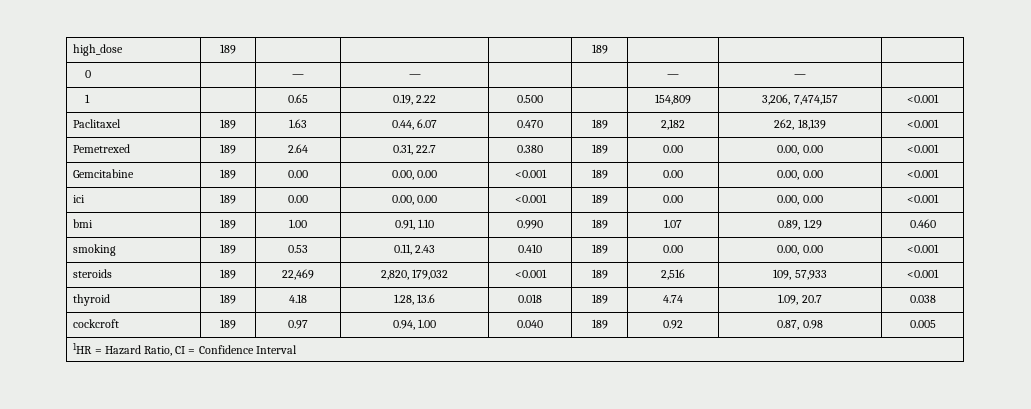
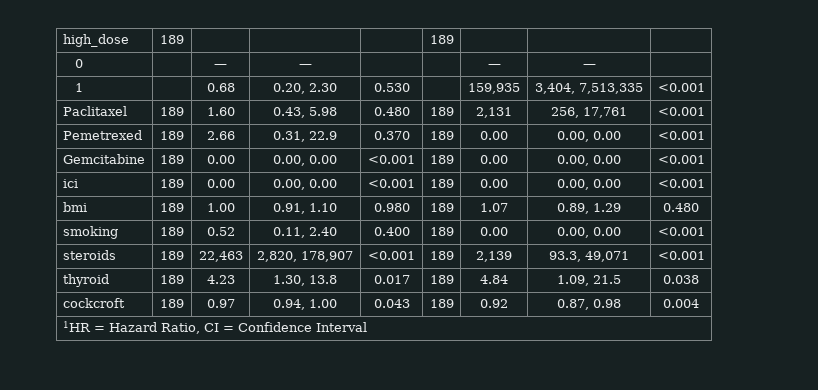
[288,94,308,103] [392,94,437,105] [517,95,543,103] [655,94,692,105] [762,94,838,105] [907,94,940,103] [73,119,122,128] [220,119,236,129] [289,119,307,128] [391,119,438,130] [517,120,543,128] [591,119,608,129] [661,119,686,130] [774,119,826,130] 0.65 | 0.19, 2.22 | 0.500 | | 154,809 | 3,206, 7,474,157 | <0.001 // Paclitaxel | 189 | 1.63 | 0.44, 6.07 | 0.470 | 189 | 2,182 | 262, 18,139 -> [206,83,235,92] [273,83,337,94] [373,83,410,92] [468,83,520,94] [535,83,643,94] [657,83,705,92] [62,106,127,116] [160,107,184,116] [206,107,235,116] [273,107,337,118] [373,107,410,116] [429,107,454,116] [476,107,512,118] [551,107,627,118] 0.68 | 0.20, 2.30 | 0.530 | | 159,935 | 3,404, 7,513,335 | <0.001 // Paclitaxel | 189 | 1.60 | 0.43, 5.98 | 0.480 | 189 | 2,131 | 256, 17,761
[288,144,308,153] 2.64 -> [206,131,235,140] 2.66
[416,145,437,153] [517,145,543,153] 22.7 | 0.380 -> [309,131,337,140] [373,131,410,140] 22.9 | 0.370
[517,220,543,229] 0.990 -> [373,203,410,212] 0.980
[909,219,936,228] 0.460 -> [663,203,699,212] 0.480
[288,245,308,253] 0.53 -> [206,227,235,236] 0.52
[415,245,436,253] [518,244,542,253] 2.43 | 0.410 -> [309,227,337,236] [373,227,410,236] 2.40 | 0.400
[282,269,314,280] 22,469 -> [198,251,243,262] 22,463
[412,269,449,280] [514,269,547,278] [591,269,608,279] [661,269,686,280] [773,269,827,280] 179,032 | <0.001 | 189 | 2,516 | 109, 57,933 -> [301,251,353,262] [368,251,415,260] [429,251,454,260] [476,251,512,262] [549,251,629,262] 178,907 | <0.001 | 189 | 2,139 | 93.3, 49,071
[289,294,307,303] [393,294,436,305] [518,294,542,303] [591,294,608,304] [663,295,684,303] 4.18 | 1.28, 13.6 | 0.018 | 189 | 4.74 -> [206,275,235,284] [273,275,337,286] [373,275,410,284] [429,275,454,284] [480,275,508,284] 4.23 | 1.30, 13.8 | 0.017 | 189 | 4.84
[801,295,822,303] 20.7 -> [593,275,621,284] 21.5
[517,320,543,328] 0.040 -> [373,299,410,308] 0.043
[909,320,936,328] 0.005 -> [663,299,699,308] 0.004

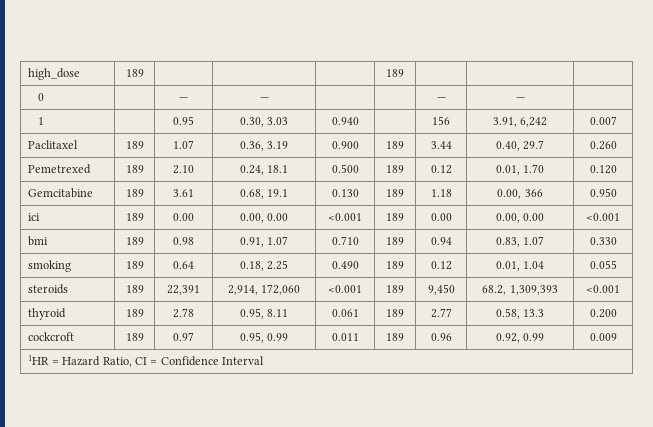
[206,83,235,92] [273,83,337,94] [373,83,410,92] [468,83,520,94] [535,83,643,94] [657,83,705,92] [62,106,127,116] [160,107,184,116] [206,107,235,116] [273,107,337,118] [373,107,410,116] [429,107,454,116] [476,107,512,118] [551,107,627,118] [657,107,705,116] [62,130,142,140] [160,131,184,140] [206,131,235,140] [273,131,337,142] [373,131,410,140] [429,131,454,140] [480,131,508,140] [557,131,621,142] [657,131,705,140] [62,154,145,164] [160,155,184,164] [206,155,235,164] [273,155,337,166] [368,155,415,164] [429,155,454,164] [480,155,508,164] [557,155,621,166] [657,155,705,164] 0.68 | 0.20, 2.30 | 0.530 | | 159,935 | 3,404, 7,513,335 | <0.001 // Paclitaxel | 189 | 1.60 | 0.43, 5.98 | 0.480 | 189 | 2,131 | 256, 17,761 | <0.001 // Pemetrexed | 189 | 2.66 | 0.31, 22.9 | 0.370 | 189 | 0.00 | 0.00, 0.00 | <0.001 // Gemcitabine | 189 | 0.00 | 0.00, 0.00 | <0.001 | 189 | 0.00 | 0.00, 0.00 | <0.001 -> [173,116,194,125] [239,117,289,127] [331,117,359,125] [432,116,450,125] [492,117,548,127] [589,116,617,125] [28,140,79,149] [125,141,144,149] [173,140,194,149] [239,141,289,151] [331,141,359,149] [386,141,404,149] [430,141,452,149] [495,140,545,151] [589,141,617,150] [28,164,92,174] [125,165,144,173] [173,165,194,174] [239,165,289,175] [331,164,359,173] [386,165,404,173] [430,165,452,174] [495,164,545,175] [589,165,617,174] [28,188,94,198] [125,189,144,197] [173,189,194,197] [239,189,289,199] [331,189,359,197] [386,189,404,197] [430,189,452,197] [497,189,543,199] [589,188,617,197] 0.95 | 0.30, 3.03 | 0.940 | | 156 | 3.91, 6,242 | 0.007 // Paclitaxel | 189 | 1.07 | 0.36, 3.19 | 0.900 | 189 | 3.44 | 0.40, 29.7 | 0.260 // Pemetrexed | 189 | 2.10 | 0.24, 18.1 | 0.500 | 189 | 0.12 | 0.01, 1.70 | 0.120 // Gemcitabine | 189 | 3.61 | 0.68, 19.1 | 0.130 | 189 | 1.18 | 0.00, 366 | 0.950
[206,203,235,212] 1.00 -> [173,237,194,245] 0.98
[309,203,337,212] [373,203,410,212] [429,203,454,212] [480,203,508,212] [557,203,621,214] [663,203,699,212] 1.10 | 0.980 | 189 | 1.07 | 0.89, 1.29 | 0.480 -> [267,236,289,245] [331,236,359,245] [386,237,404,245] [430,237,452,245] [495,236,545,247] [589,237,617,245] 1.07 | 0.710 | 189 | 0.94 | 0.83, 1.07 | 0.330
[206,227,235,236] [273,227,337,238] [373,227,410,236] [429,227,454,236] [480,227,508,236] [557,227,621,238] [657,227,705,236] 0.52 | 0.11, 2.40 | 0.400 | 189 | 0.00 | 0.00, 0.00 | <0.001 -> [173,261,194,269] [239,260,289,271] [331,261,359,269] [386,261,404,269] [430,261,452,270] [495,261,545,271] [589,260,617,269] 0.64 | 0.18, 2.25 | 0.490 | 189 | 0.12 | 0.01, 1.04 | 0.055
[198,251,243,262] [257,251,353,262] [368,251,415,260] [429,251,454,260] [476,251,512,262] [549,251,629,262] 22,463 | 2,820, 178,907 | <0.001 | 189 | 2,139 | 93.3, 49,071 -> [167,285,200,295] [227,284,301,295] [328,285,362,293] [386,285,404,293] [427,284,455,295] [482,285,558,295] 22,391 | 2,914, 172,060 | <0.001 | 189 | 9,450 | 68.2, 1,309,393
[206,275,235,284] [273,275,337,286] [373,275,410,284] [429,275,454,284] [480,275,508,284] [557,275,621,286] [663,275,699,284] [62,298,125,308] [160,299,184,308] [206,299,235,308] [273,299,337,310] [373,299,410,308] [429,299,454,308] [480,299,508,308] [557,299,621,310] [663,299,699,308] 4.23 | 1.30, 13.8 | 0.017 | 189 | 4.84 | 1.09, 21.5 | 0.038 // cockcroft | 189 | 0.97 | 0.94, 1.00 | 0.043 | 189 | 0.92 | 0.87, 0.98 | 0.004 -> [173,308,194,318] [239,308,289,319] [331,309,359,317] [386,309,404,317] [430,308,452,318] [495,308,545,319] [589,309,617,318] [28,332,75,341] [125,333,144,341] [173,332,194,341] [239,332,289,343] [331,333,359,341] [386,333,404,341] [430,333,452,341] [495,333,545,343] [589,333,617,341] 2.78 | 0.95, 8.11 | 0.061 | 189 | 2.77 | 0.58, 13.3 | 0.200 // cockcroft | 189 | 0.97 | 0.95, 0.99 | 0.011 | 189 | 0.96 | 0.92, 0.99 | 0.009

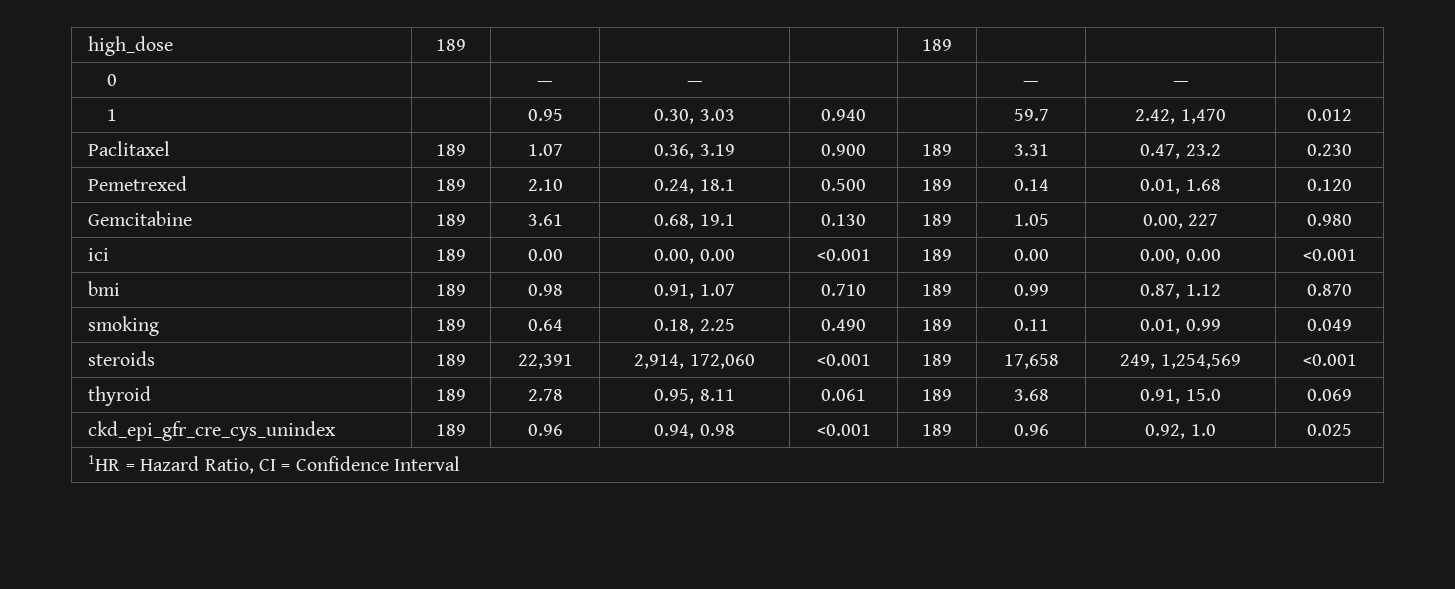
[432,116,450,125] [492,117,548,127] [589,116,617,125] 156 | 3.91, 6,242 | 0.007 -> [1013,109,1049,121] [1135,109,1226,124] [1307,109,1352,121] 59.7 | 2.42, 1,470 | 0.012
[430,141,452,149] [495,140,545,151] [589,141,617,150] 3.44 | 0.40, 29.7 | 0.260 -> [1013,144,1049,156] [1140,144,1221,159] [1307,144,1352,156] 3.31 | 0.47, 23.2 | 0.230
[430,165,452,174] [495,164,545,175] 0.12 | 0.01, 1.70 -> [1013,179,1049,191] [1140,179,1221,194] 0.14 | 0.01, 1.68
[430,189,452,197] [497,189,543,199] [589,188,617,197] 1.18 | 0.00, 366 | 0.950 -> [1013,214,1049,226] [1142,214,1219,229] [1307,214,1352,226] 1.05 | 0.00, 227 | 0.980
[430,237,452,245] [495,236,545,247] [589,237,617,245] 0.94 | 0.83, 1.07 | 0.330 -> [1013,284,1049,296] [1140,284,1221,299] [1307,284,1352,296] 0.99 | 0.87, 1.12 | 0.870
[430,261,452,270] [495,261,545,271] [589,260,617,269] 0.12 | 0.01, 1.04 | 0.055 -> [1013,319,1049,331] [1140,319,1221,334] [1307,319,1352,331] 0.11 | 0.01, 0.99 | 0.049
[427,284,455,295] [482,285,558,295] 9,450 | 68.2, 1,309,393 -> [1003,354,1059,369] [1120,354,1241,369] 17,658 | 249, 1,254,569
[430,308,452,318] [495,308,545,319] [589,309,617,318] [28,332,75,341] [125,333,144,341] [173,332,194,341] [239,332,289,343] [331,333,359,341] 2.77 | 0.58, 13.3 | 0.200 // cockcroft | 189 | 0.97 | 0.95, 0.99 | 0.011 -> [1013,389,1049,401] [1140,389,1221,404] [1307,389,1352,401] [88,421,337,441] [436,424,466,436] [527,424,563,436] [654,424,735,439] [816,424,871,436] 3.68 | 0.91, 15.0 | 0.069 // ckd_epi_gfr_cre_cys_unindex | 189 | 0.96 | 0.94, 0.98 | <0.001
[523,333,545,341] [589,333,617,341] 0.99 | 0.009 -> [1190,424,1216,436] [1307,424,1352,436] 1.0 | 0.025

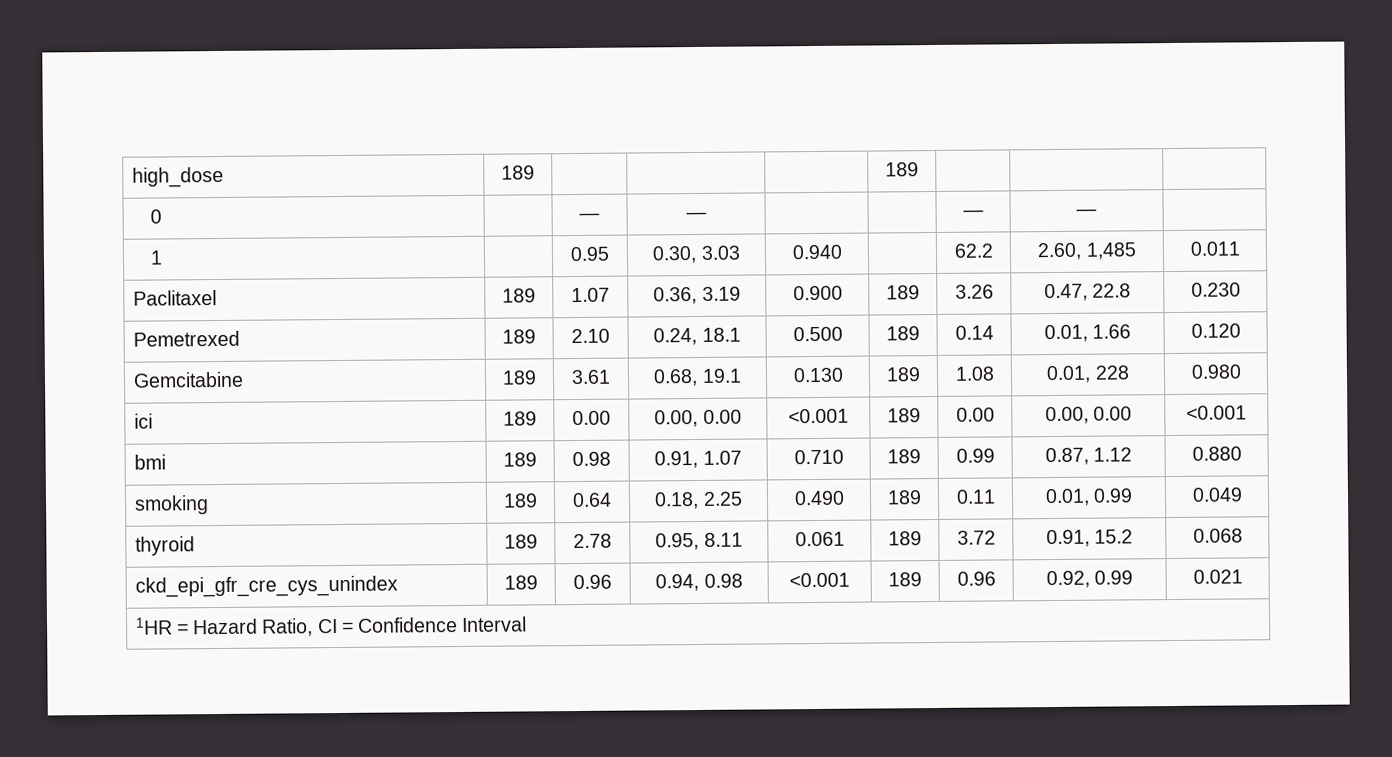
[1013,109,1049,121] [1135,109,1226,124] [1307,109,1352,121] 59.7 | 2.42, 1,470 | 0.012 -> [953,243,993,258] [1037,242,1137,261] [1189,241,1240,256] 62.2 | 2.60, 1,485 | 0.011
[1013,144,1049,156] 3.31 -> [954,284,994,299] 3.26
[1185,144,1221,156] 23.2 -> [1092,283,1132,298] 22.8
[1185,179,1221,191] 1.68 -> [1092,324,1132,339] 1.66
[1013,214,1049,226] [1142,214,1219,229] 1.05 | 0.00, 227 -> [954,366,995,381] [1046,365,1130,384] 1.08 | 0.01, 228
[1307,284,1352,296] 0.870 -> [1191,446,1242,461] 0.880
[88,351,156,366] [436,354,466,366] [517,354,573,369] [634,354,755,369] [816,354,871,366] [922,354,952,366] [1003,354,1059,369] [1120,354,1241,369] [1302,354,1357,366] // steroids | 189 | 22,391 | 2,914, 172,060 | <0.001 | 189 | 17,658 | 249, 1,254,569 | <0.001 -> (1243, 494) none
[1013,389,1049,401] [1140,389,1221,404] [1307,389,1352,401] 3.68 | 0.91, 15.0 | 0.069 -> [956,530,996,545] [1045,529,1134,548] [1192,528,1243,543] 3.72 | 0.91, 15.2 | 0.068
[1190,424,1216,436] [1307,424,1352,436] 1.0 | 0.025 -> [1094,570,1134,585] [1192,569,1243,584] 0.99 | 0.021

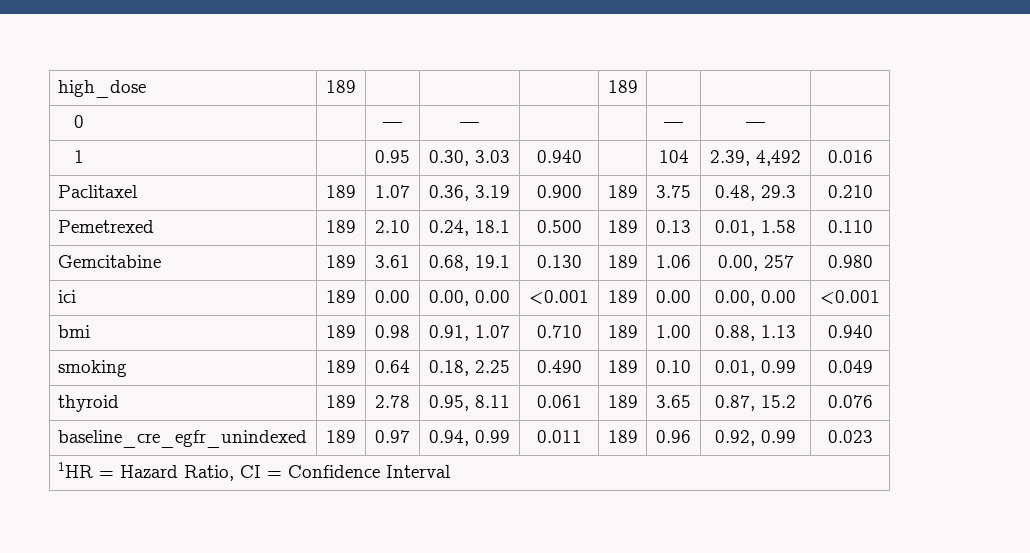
[953,243,993,258] [1037,242,1137,261] [1189,241,1240,256] 62.2 | 2.60, 1,485 | 0.011 -> [658,150,689,163] [710,150,801,166] [827,150,873,163] 104 | 2.39, 4,492 | 0.016
[954,284,994,299] [1043,283,1132,302] [1190,282,1241,297] 3.26 | 0.47, 22.8 | 0.230 -> [656,185,691,198] [715,185,796,201] [827,185,873,198] 3.75 | 0.48, 29.3 | 0.210
[954,325,994,340] [1043,324,1132,343] [1190,323,1241,338] 0.14 | 0.01, 1.66 | 0.120 -> [656,220,691,233] [715,220,796,236] [827,220,873,233] 0.13 | 0.01, 1.58 | 0.110
[954,366,995,381] [1046,365,1130,384] 1.08 | 0.01, 228 -> [656,255,691,268] [717,255,794,271] 1.06 | 0.00, 257
[955,448,995,463] [1044,447,1133,466] [1191,446,1242,461] 0.99 | 0.87, 1.12 | 0.880 -> [656,325,691,338] [715,325,796,341] [827,325,873,338] 1.00 | 0.88, 1.13 | 0.940
[955,489,996,504] 0.11 -> [656,360,691,373] 0.10
[956,530,996,545] [1045,529,1090,548] 3.72 | 0.91, -> [656,395,691,408] [715,395,755,411] 3.65 | 0.87,
[1192,528,1243,543] [134,575,398,598] [504,575,538,590] [573,574,612,590] 0.068 // ckd_epi_gfr_cre_cys_unindex | 189 | 0.96 -> [827,395,873,408] [57,430,307,448] [326,430,356,443] [375,430,410,443] 0.076 // baseline_cre_egfr_unindexed | 189 | 0.97
[703,573,743,588] [789,572,850,588] 0.98 | <0.001 -> [475,430,510,443] [536,430,582,443] 0.99 | 0.011
[1192,569,1243,584] 0.021 -> [827,430,873,443] 0.023

